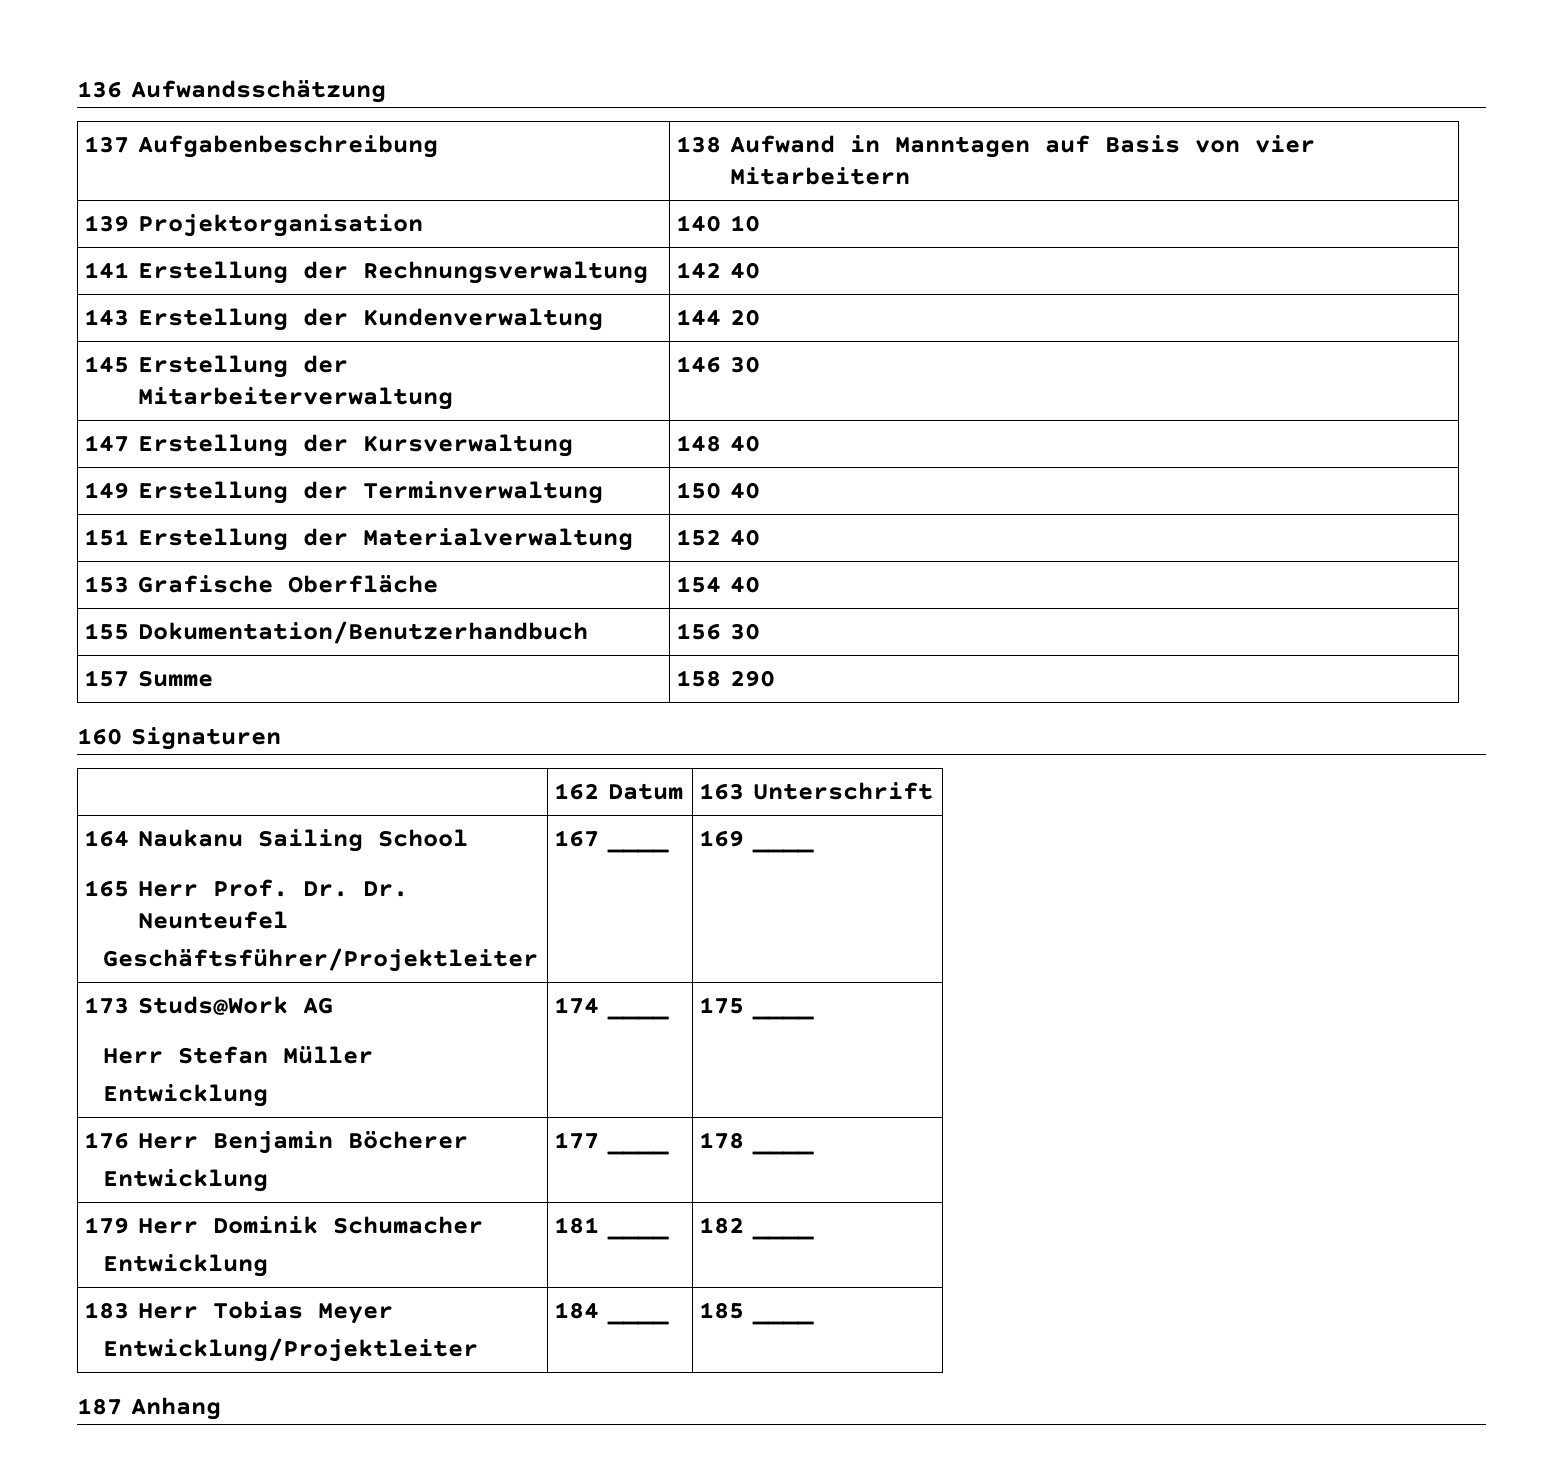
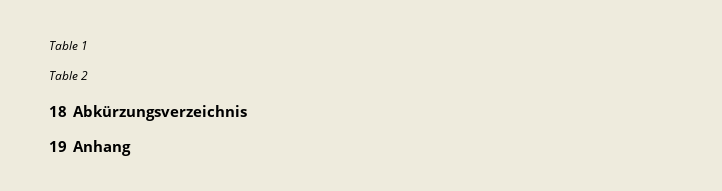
[77,80,386,103] [84,135,439,158] [676,135,1316,158] [730,167,911,185] [84,214,424,237] [676,215,761,232] [84,261,649,284] [676,262,761,279] [84,308,604,331] [676,309,761,326] [84,355,349,378] [138,387,454,410] [676,356,761,373] [84,434,574,457] [676,435,761,452] [84,481,604,504] [676,482,761,499] [84,528,634,551] [676,529,761,546] [84,575,439,593] [676,576,761,593] [84,621,589,644] [676,623,761,640] [84,670,214,687] [676,670,776,687] [77,727,281,750] [554,783,684,800] [699,782,934,800] [84,829,469,852] [84,879,409,897] [138,911,289,929] [102,948,538,972] [554,830,670,853] [699,830,815,853] [84,996,334,1015] [102,1046,373,1064] [102,1084,268,1107] [554,997,670,1020] [699,997,815,1020] [84,1131,469,1154] [102,1169,268,1192] [554,1132,670,1155] [699,1132,815,1155] [84,1216,484,1234] [102,1254,268,1277] [554,1217,670,1240] [699,1217,815,1240] [84,1301,394,1324] [102,1338,478,1362] [554,1302,670,1325] [699,1302,815,1325] [77,1398,122,1415] 136 Aufwandsschätzung // 137 Aufgabenbeschreibung | 138 Aufwand in Manntagen auf Basis von vier Mitarbeitern // 139 Projektorganisation | 140 10 // 141 Erstellung der Rechnungsverwaltung | 142 40 // 143 Erstellung der Kundenverwaltung | 144 20 // 145 Erstellung der Mitarbeiterverwaltung | 146 30 // 147 Erstellung der Kursverwaltung | 148 40 // 149 Erstellung der Terminverwaltung | 150 40 // 151 Erstellung der Materialverwaltung | 152 40 // 153 Grafische Oberfläche | 154 40 // 155 Dokumentation/Benutzerhandbuch | 156 30 // 157 Summe | 158 290 // 160 Signaturen // | 162 Datum | 163 Unterschrift // 164 Naukanu Sailing School // 165 Herr Prof. Dr. Dr. Neunteufel // Geschäftsführer/Projektleiter | 167 ____ | 169 ____ // 173 Studs@Work AG // Herr Stefan Müller // Entwicklung | 174 ____ | 175 ____ // 176 Herr Benjamin Böcherer // Entwicklung | 177 ____ | 178 ____ // 179 Herr Dominik Schumacher // Entwicklung | 181 ____ | 182 ____ // 183 Herr Tobias Meyer // Entwicklung/Projektleiter | 184 ____ | 185 ____ // 187 -> [49,41,89,50] [49,71,89,80] [49,105,247,121] [49,141,67,152] Table 1 // Table 2 // 18 Abkürzungsverzeichnis // 19

